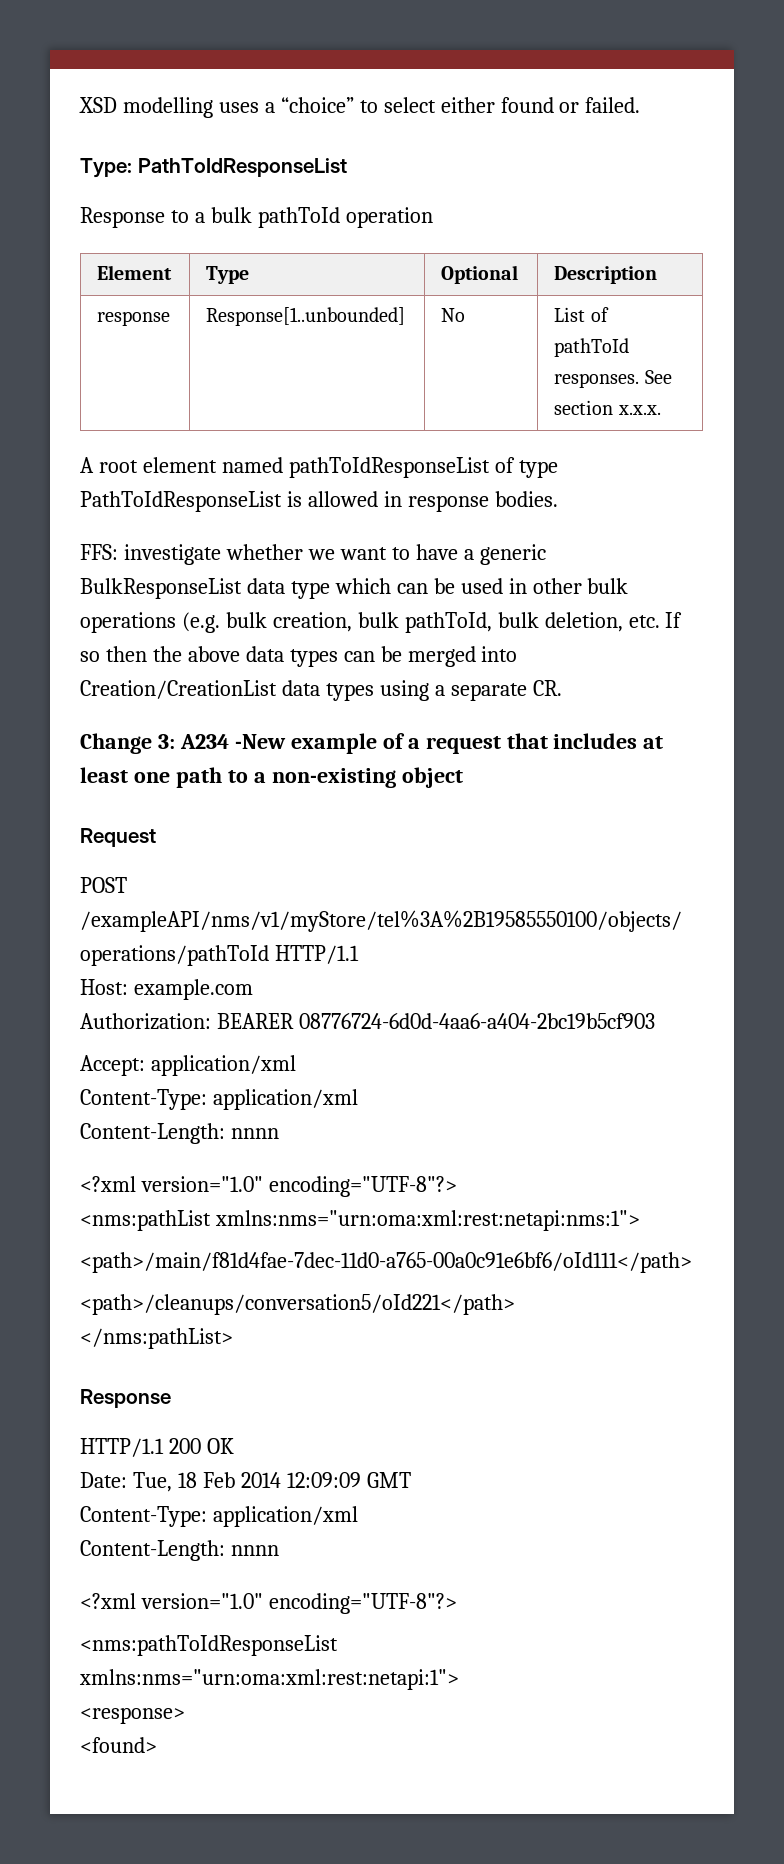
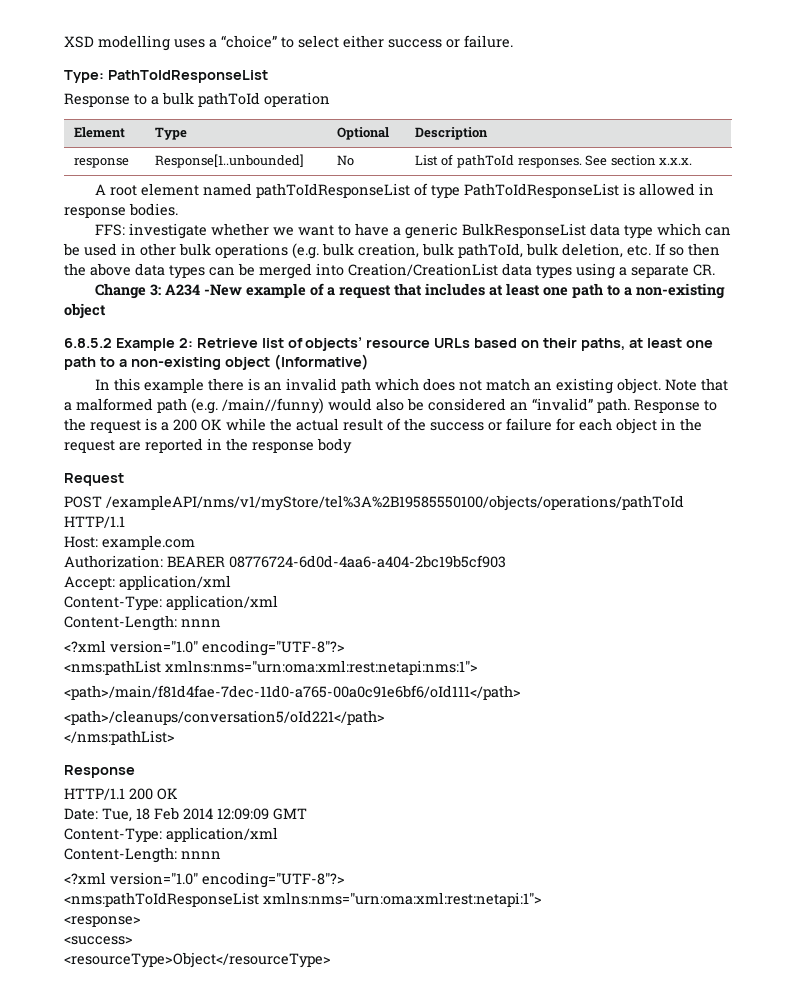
[500,97,641,113] found or failed. -> [388,35,513,48] success or failure.
(463, 777) none -> [64,337,713,351] [64,354,369,370] [94,378,728,394] [64,398,717,414] [64,418,702,434] [64,438,352,454] // 6.8.5.2 Example 2: Retrieve list of objects’ resource URLs based on their paths, at least one path to a non-existing object (Informative) // In this example there is an invalid path which does not match an existing object. Note that a malformed path (e.g. /main//funny) would also be considered an “invalid” path. Response to the request is a 200 OK while the actual result of the success or failure for each object in the request are reported in the response body
[80,1737,157,1753] <found> -> [64,936,133,945] [64,952,331,968] <success> // <resourceType>Object</resourceType>

